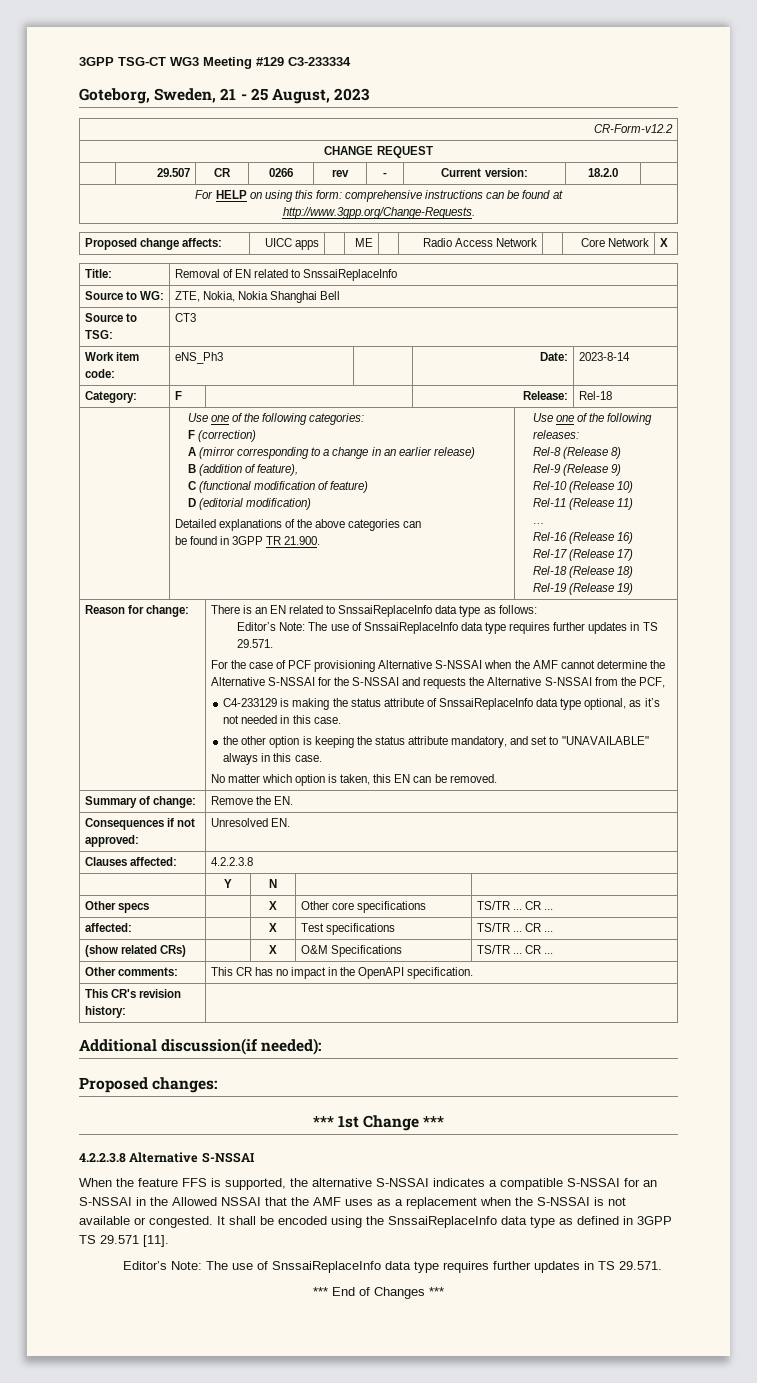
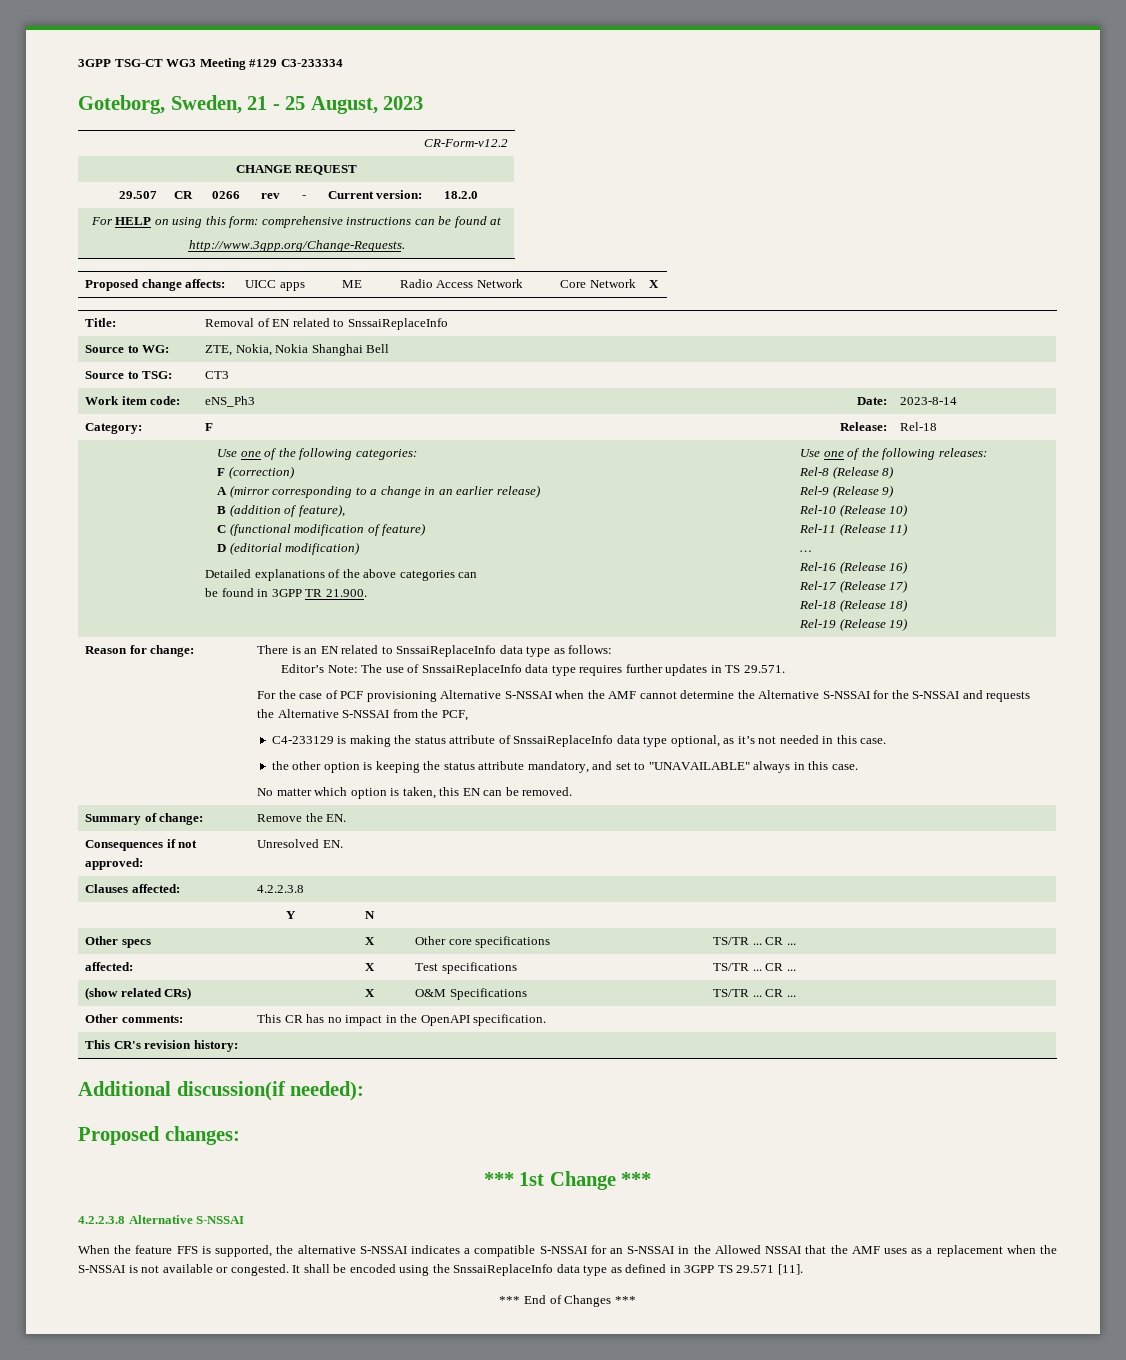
[123,1261,663,1273] // Editor’s Note: The use of SnssaiReplaceInfo data type requires further updates in TS 29.571. -> (803, 1269) none

